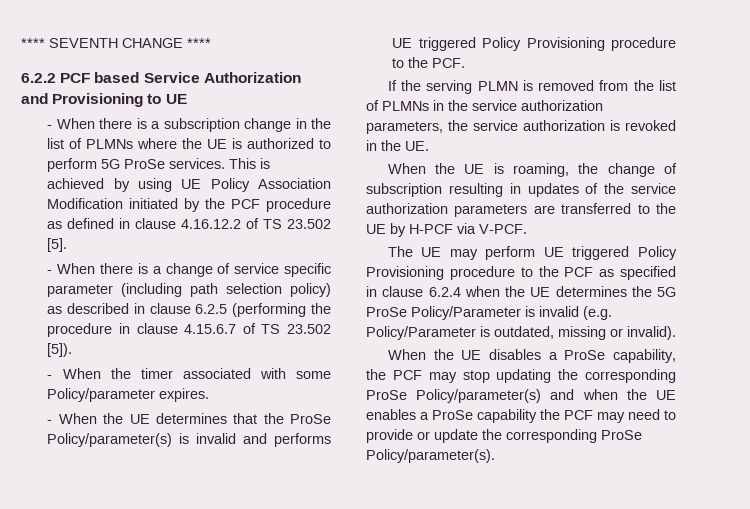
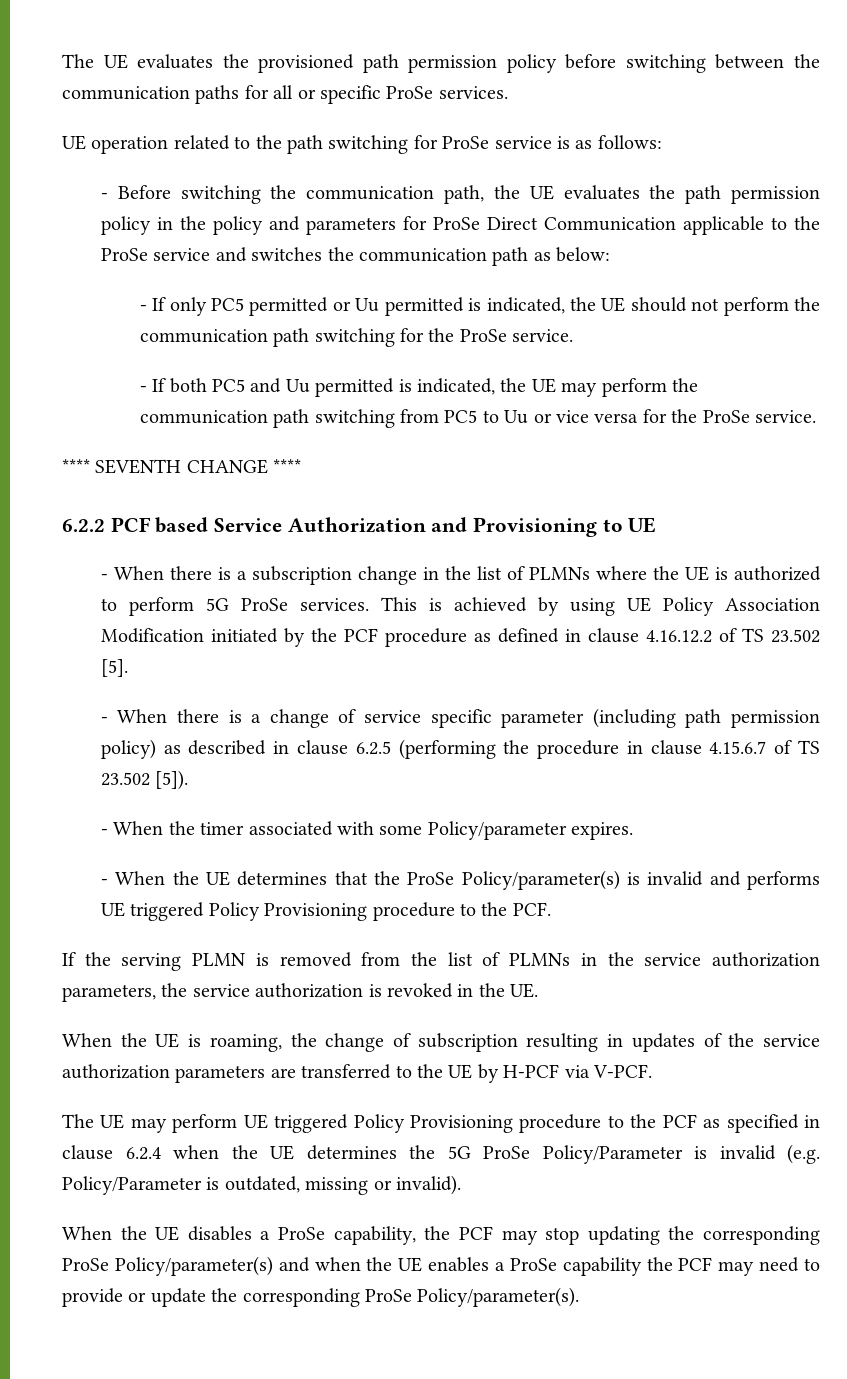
(21, 43) none -> [62,54,820,73] [62,85,508,104] [62,135,662,154] [100,185,821,204] [100,216,820,235] [100,247,611,266] [139,297,820,316] [139,328,574,347] [139,378,698,397] [139,409,816,428] The UE evaluates the provisioned path permission policy before switching between the communication paths for all or specific ProSe services. // UE operation related to the path switching for ProSe service is as follows: // - Before switching the communication path, the UE evaluates the path permission policy in the policy and parameters for ProSe Direct Communication applicable to the ProSe service and switches the communication path as below: // - If only PC5 permitted or Uu permitted is indicated, the UE should not perform the communication path switching for the ProSe service. // - If both PC5 and Uu permitted is indicated, the UE may perform the communication path switching from PC5 to Uu or vice versa for the ProSe service. //
[226,283,283,294] selection -> [731,710,820,728] permission

